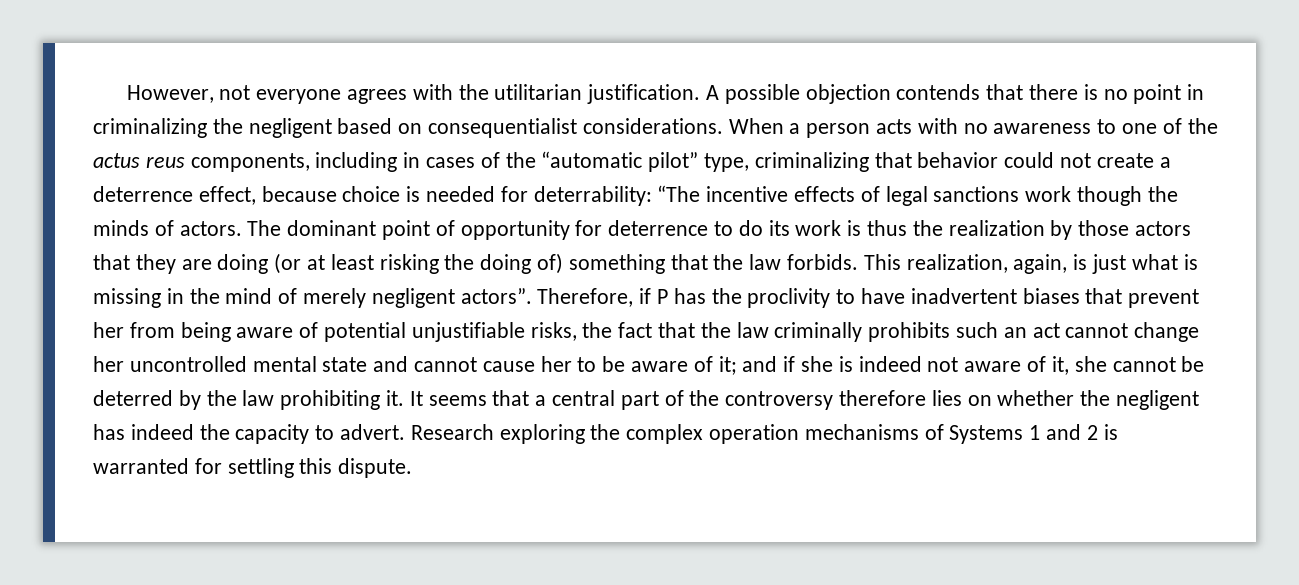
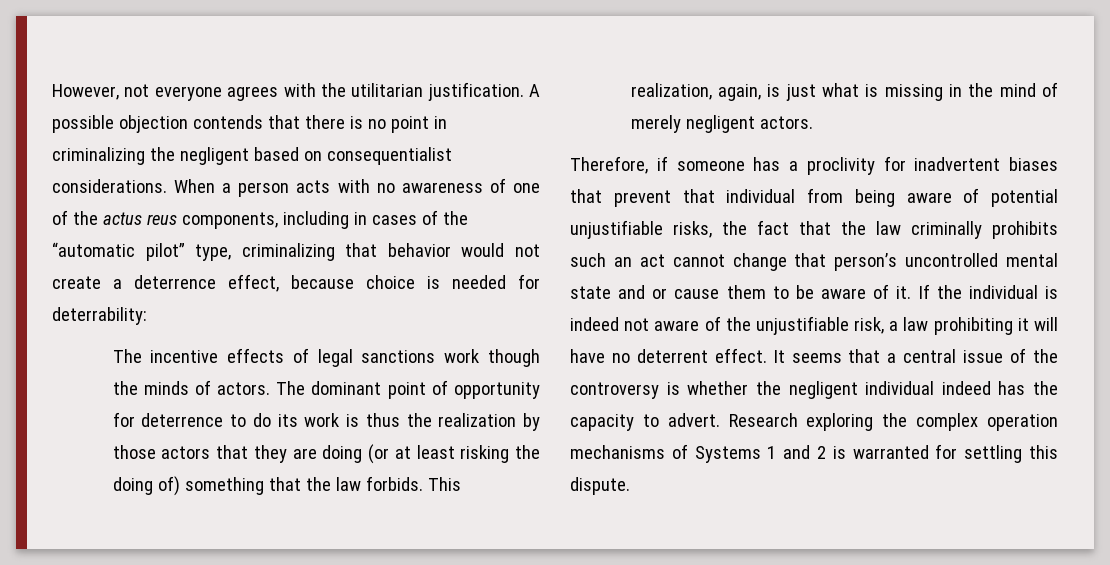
[1097,119,1117,134] to -> [489,178,506,193] of
[1004,152,1055,168] could -> [461,243,505,257] would
[657,185,701,202] “The -> [112,349,142,363] // The
[460,288,532,304] actors”. -> [759,116,813,129] actors. //
[657,288,906,308] P has the proclivity to have -> [676,156,906,175] someone has a proclivity for
[93,322,124,338] her -> [682,189,796,203] that individual
[93,356,124,372] her -> [794,253,898,271] that person’s
[414,356,572,372] cannot cause her -> [652,285,766,299] or cause them
[718,356,834,375] it; and if she -> [896,284,1038,299] it. If the individual
[1051,356,1205,375] [93,390,405,410] it, she cannot be deterred by the law prohibiting it. -> [725,316,1058,335] [570,348,767,363] the unjustifiable risk, a law prohibiting it will have no deterrent effect.
[620,391,659,410] part -> [963,350,1004,363] issue
[839,390,1200,410] [93,424,194,440] therefore lies on whether the negligent has indeed -> [666,381,1026,399] is whether the negligent individual indeed has

